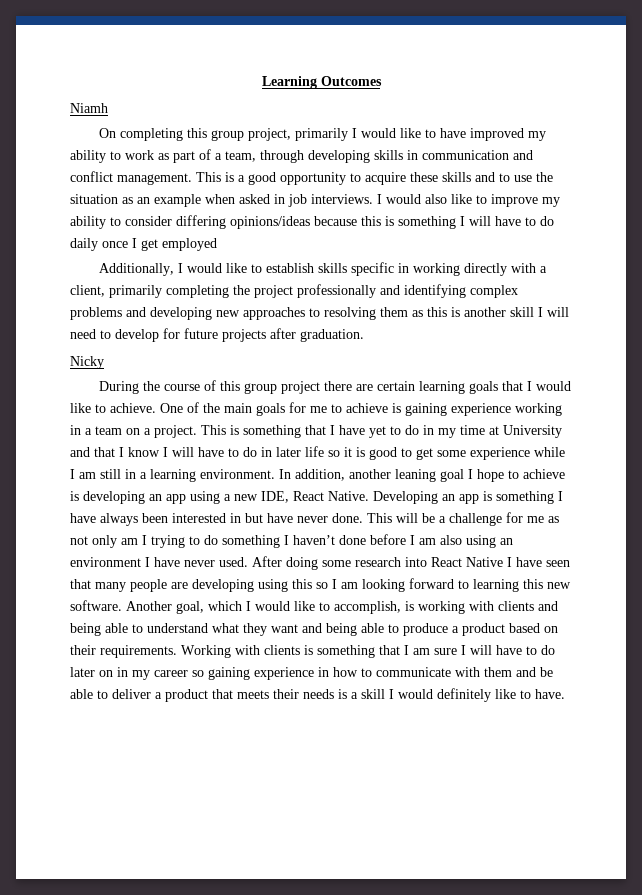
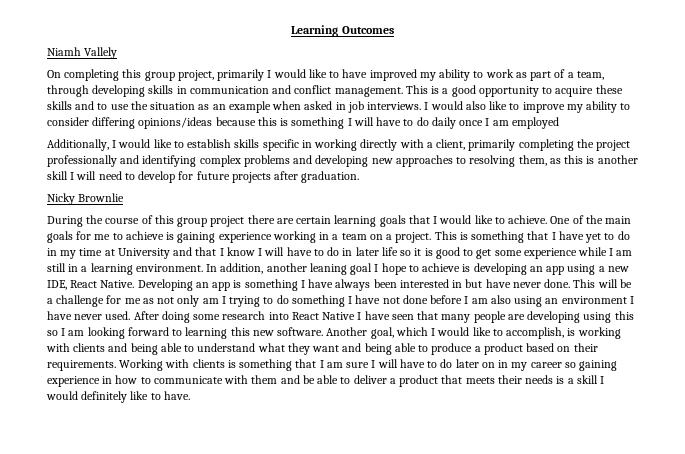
(108, 108) none -> [84,47,118,59] Vallely
[141,239,158,251] get -> [492,120,509,126] am
[380,307,408,317] them -> [518,155,547,166] them,
(104, 362) none -> [78,193,125,202] Brownlie
[293,535,335,545] haven’t -> [355,295,400,304] have not

